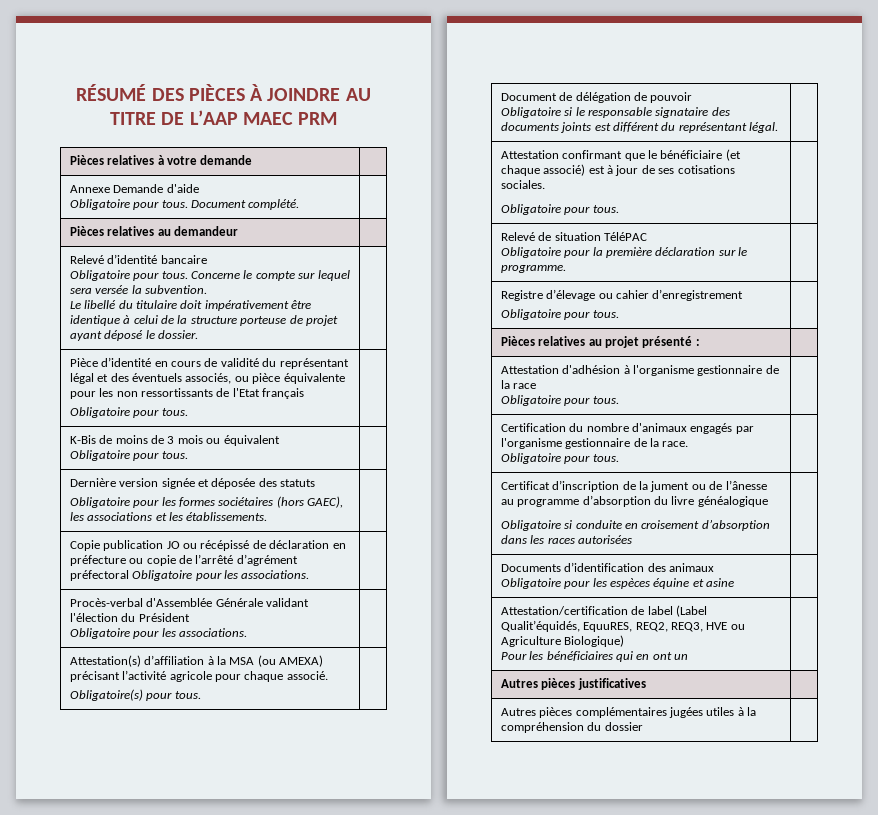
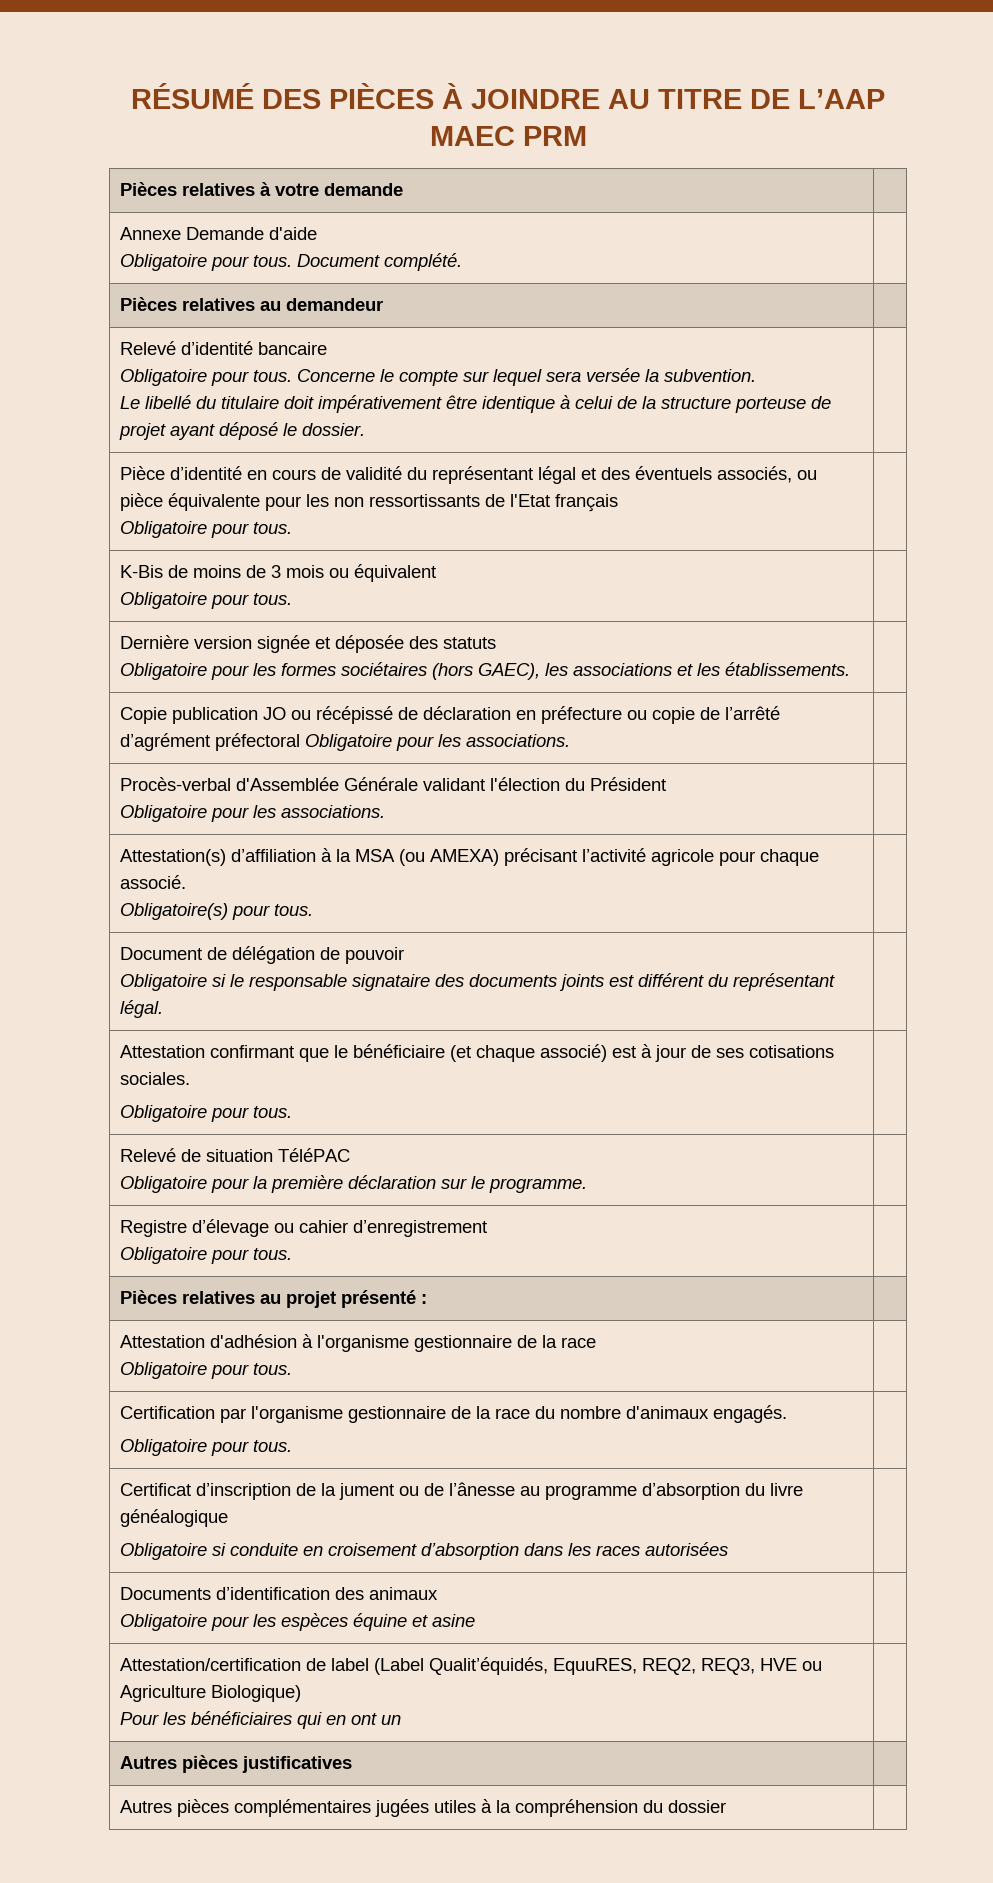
[569,423,733,434] du nombre d'animaux engagés -> (216, 1412) none
[662,441,689,447] race. -> [495,1405,788,1423] race du nombre d'animaux engagés.

